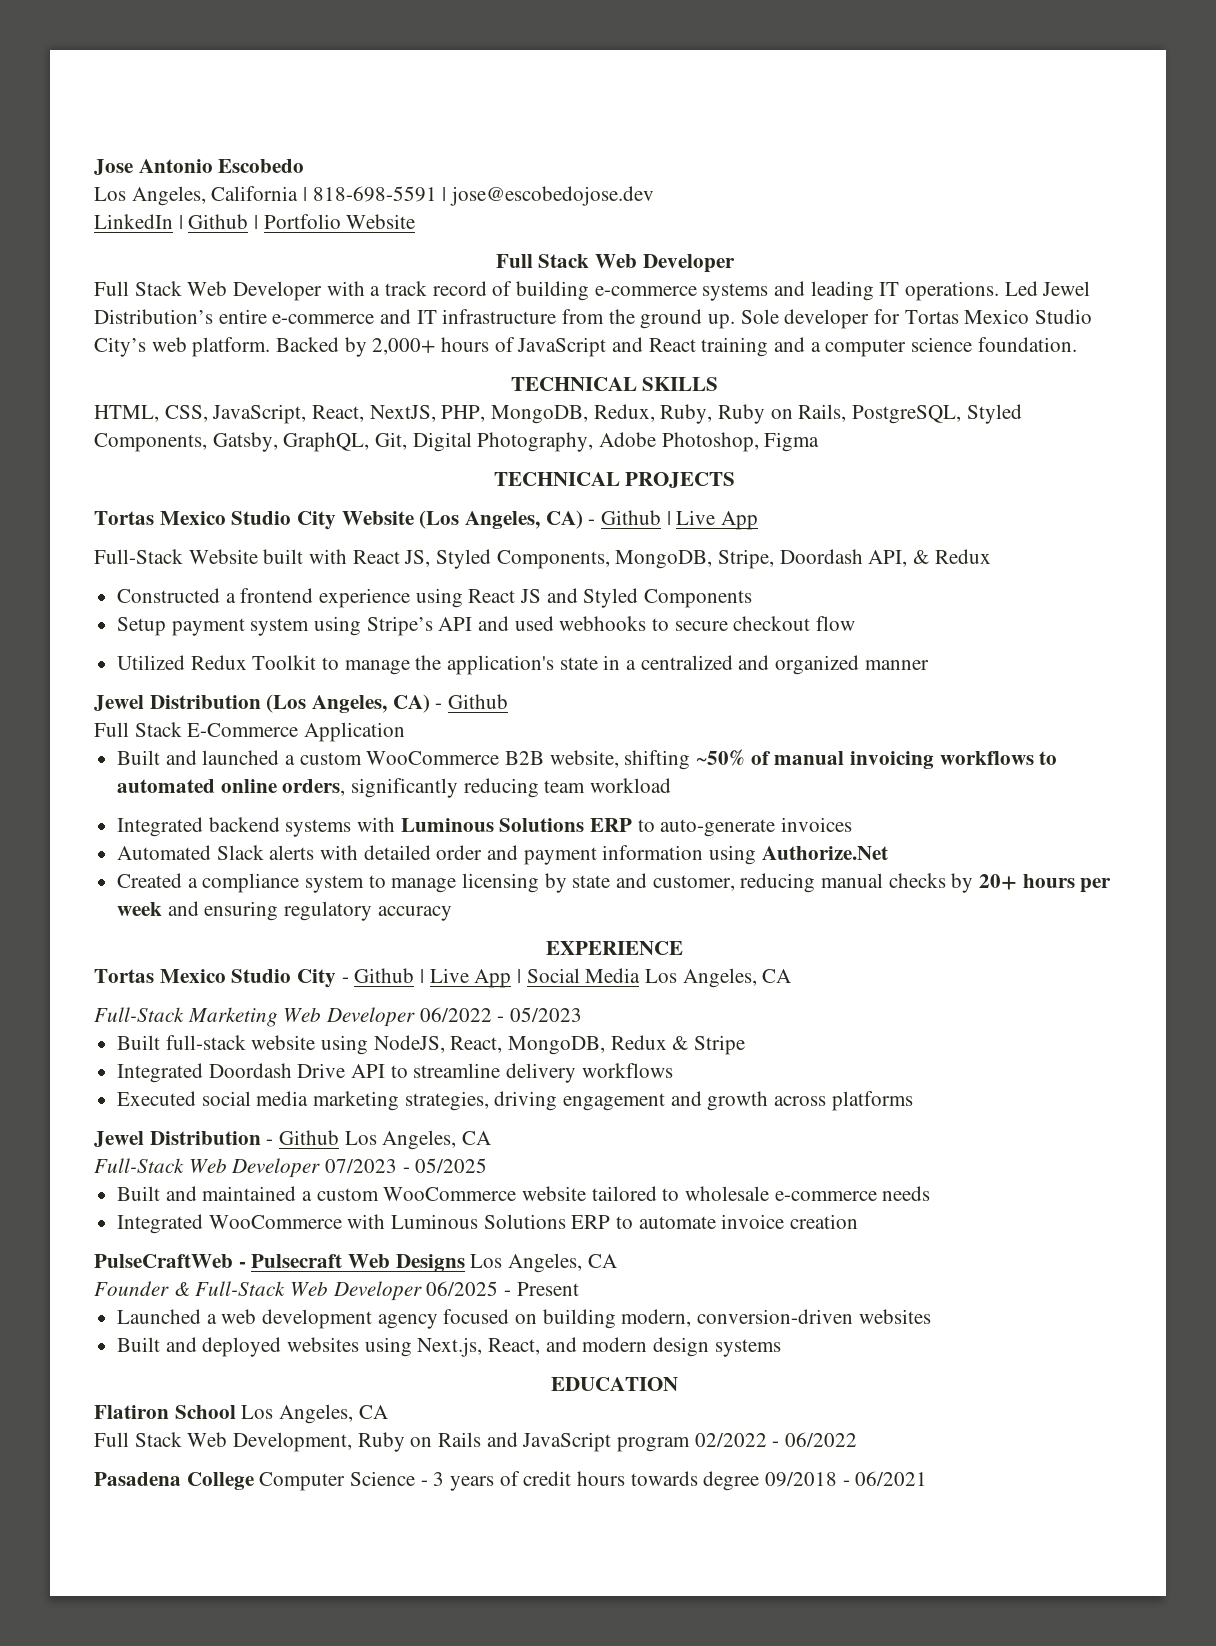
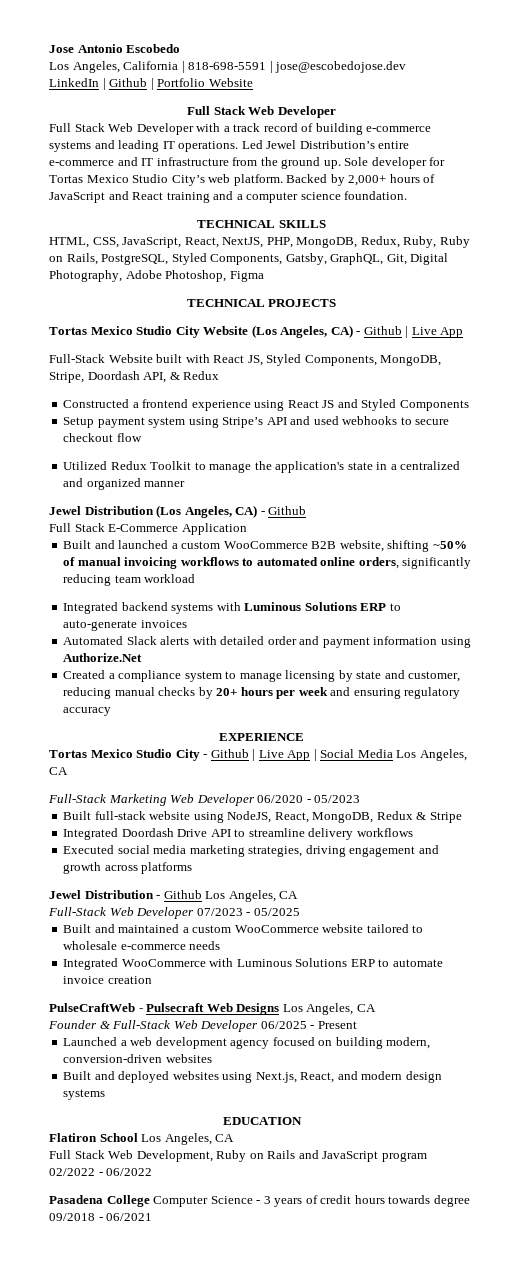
[419,1007,492,1022] 06/2022 -> [257,795,304,803] 06/2020

